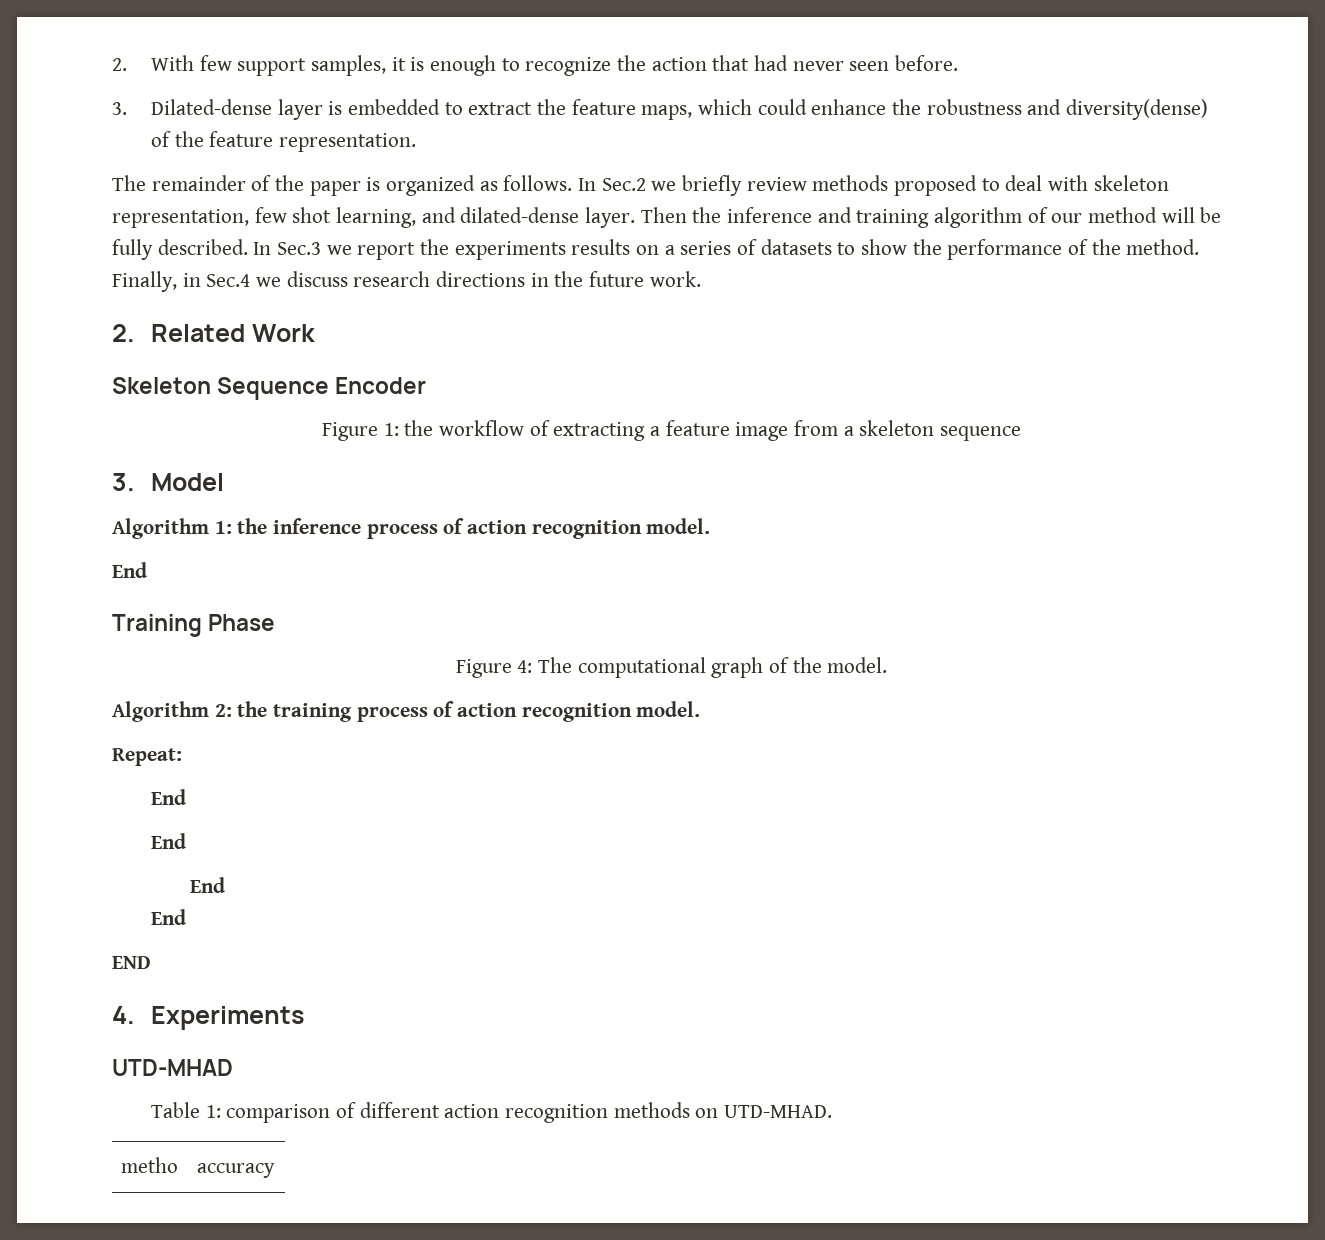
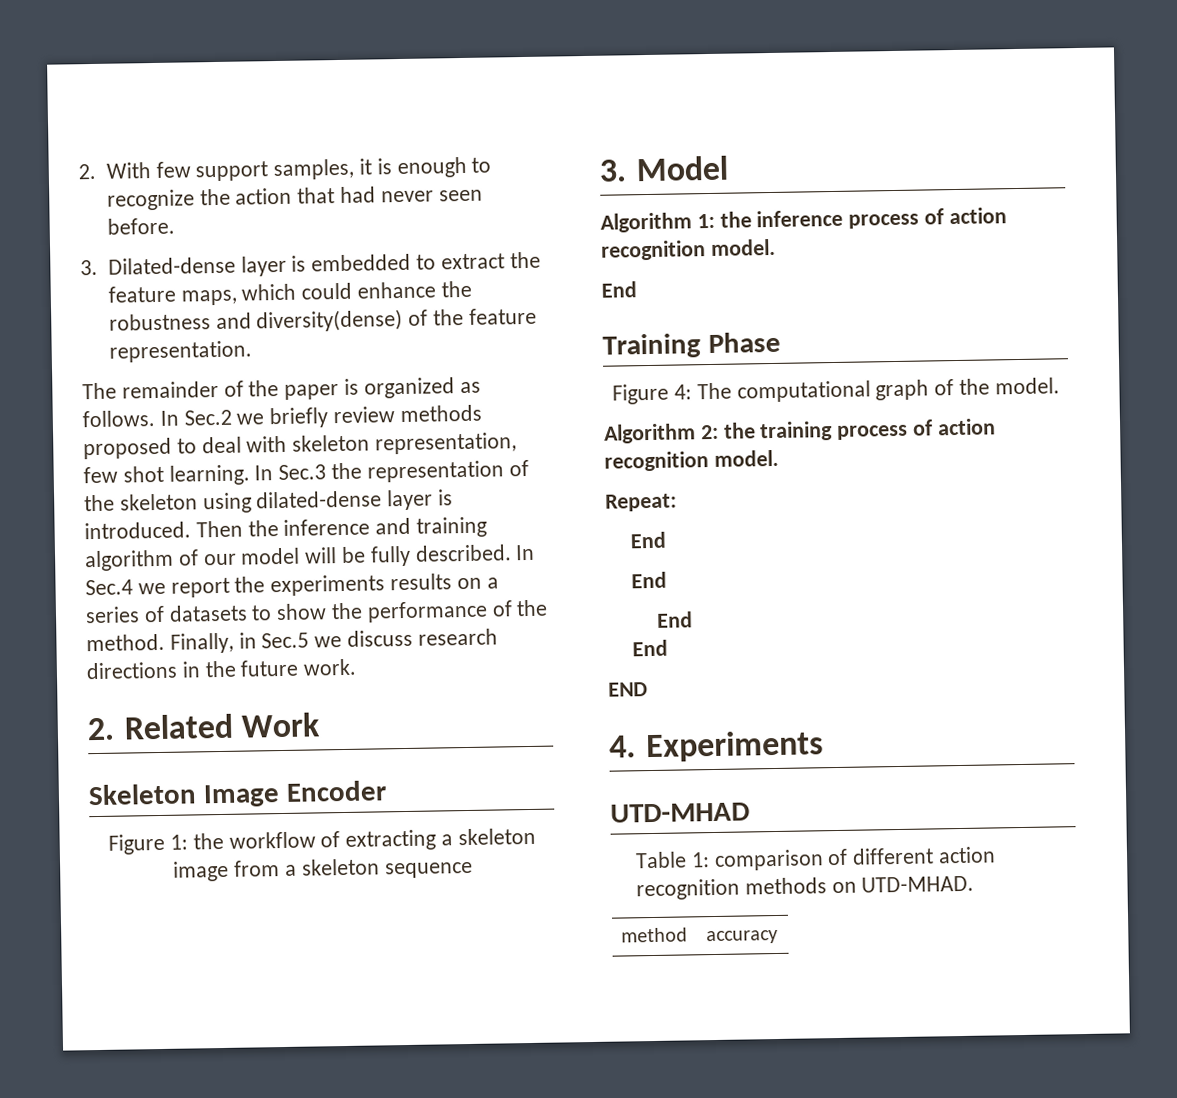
[336,207,636,228] learning, and dilated-dense layer. -> [168,459,529,486] [84,489,454,514] [84,521,191,540] learning. In Sec.3 the representation of the skeleton using dilated-dense layer is introduced.
[1088,207,1158,223] method -> [240,547,301,565] model
[277,242,322,255] Sec.3 -> [85,579,133,596] Sec.4
[206,274,251,287] Sec.4 -> [261,632,310,649] Sec.5
[217,377,330,400] Sequence -> [202,784,280,808] Image
[665,420,730,436] feature -> [457,827,536,846] skeleton
[121,1157,179,1173] metho -> [621,927,689,943] method

